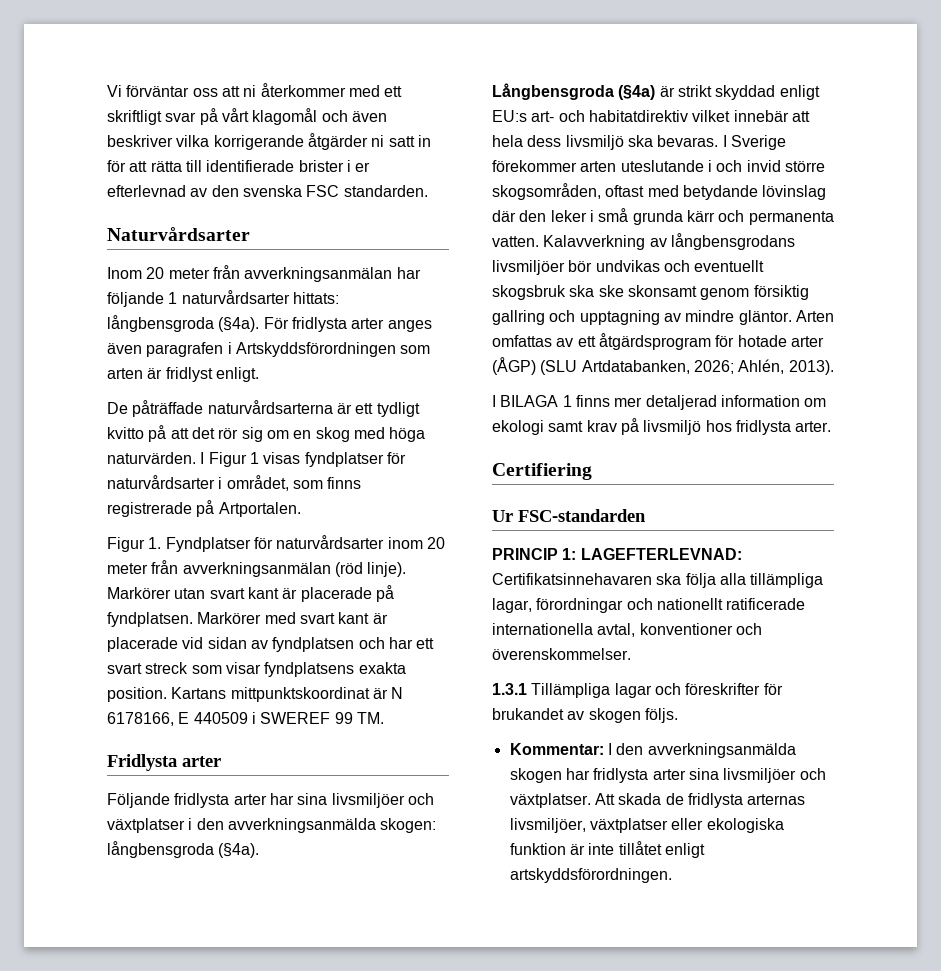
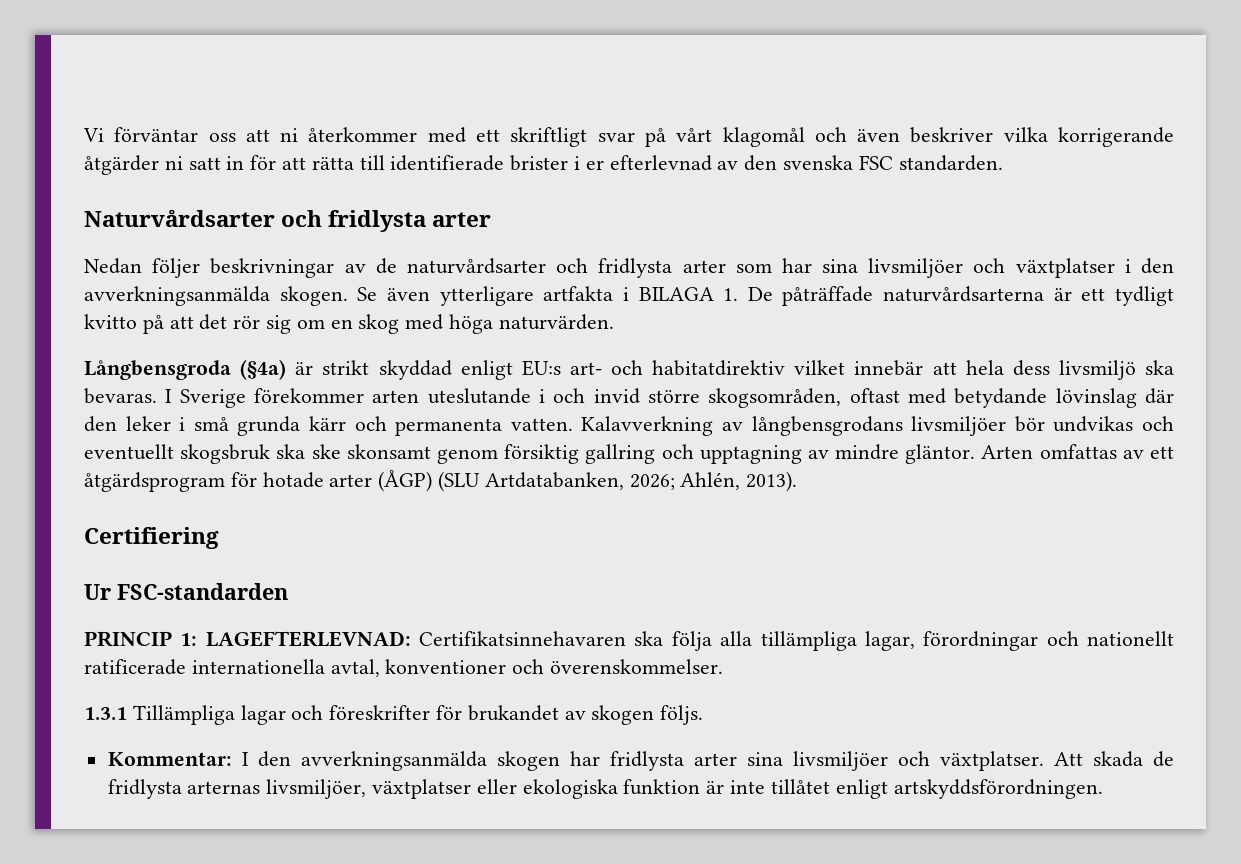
[107,265,421,282] [107,290,339,307] [107,315,432,332] [107,342,431,357] [107,367,259,382] // Inom 20 meter från avverkningsanmälan har följande 1 naturvårdsarter hittats: långbensgroda (§4a). För fridlysta arter anges även paragrafen i Artskyddsförordningen som arten är fridlyst enligt. // -> [281,210,492,232] [84,258,1174,278] [84,286,739,306] och fridlysta arter // Nedan följer beskrivningar av de naturvårdsarter och fridlysta arter som har sina livsmiljöer och växtplatser i den avverkningsanmälda skogen. Se även ytterligare artfakta i BILAGA 1.
[200,452,406,467] [107,475,362,491] [107,500,301,517] [107,535,445,552] [107,560,407,577] [107,585,394,602] [107,612,388,627] [107,637,435,652] [107,662,406,677] [107,687,404,702] [107,712,384,726] [107,754,221,771] [107,793,434,808] [107,818,437,833] [107,841,260,858] I Figur 1 visas fyndplatser för naturvårdsarter i området, som finns registrerade på Artportalen. // Figur 1. Fyndplatser för naturvårdsarter inom 20 meter från avverkningsanmälan (röd linje). Markörer utan svart kant är placerade på fyndplatsen. Markörer med svart kant är placerade vid sidan av fyndplatsen och har ett svart streck som visar fyndplatsens exakta position. Kartans mittpunktskoordinat är N 6178166, E 440509 i SWEREF 99 TM. // Fridlysta arter // Följande fridlysta arter har sina livsmiljöer och växtplatser i den avverkningsanmälda skogen: långbensgroda (§4a). -> (614, 322) none
[492,395,827,410] [492,418,832,435] // I BILAGA 1 finns mer detaljerad information om ekologi samt krav på livsmiljö hos fridlysta arter. -> (798, 481) none

